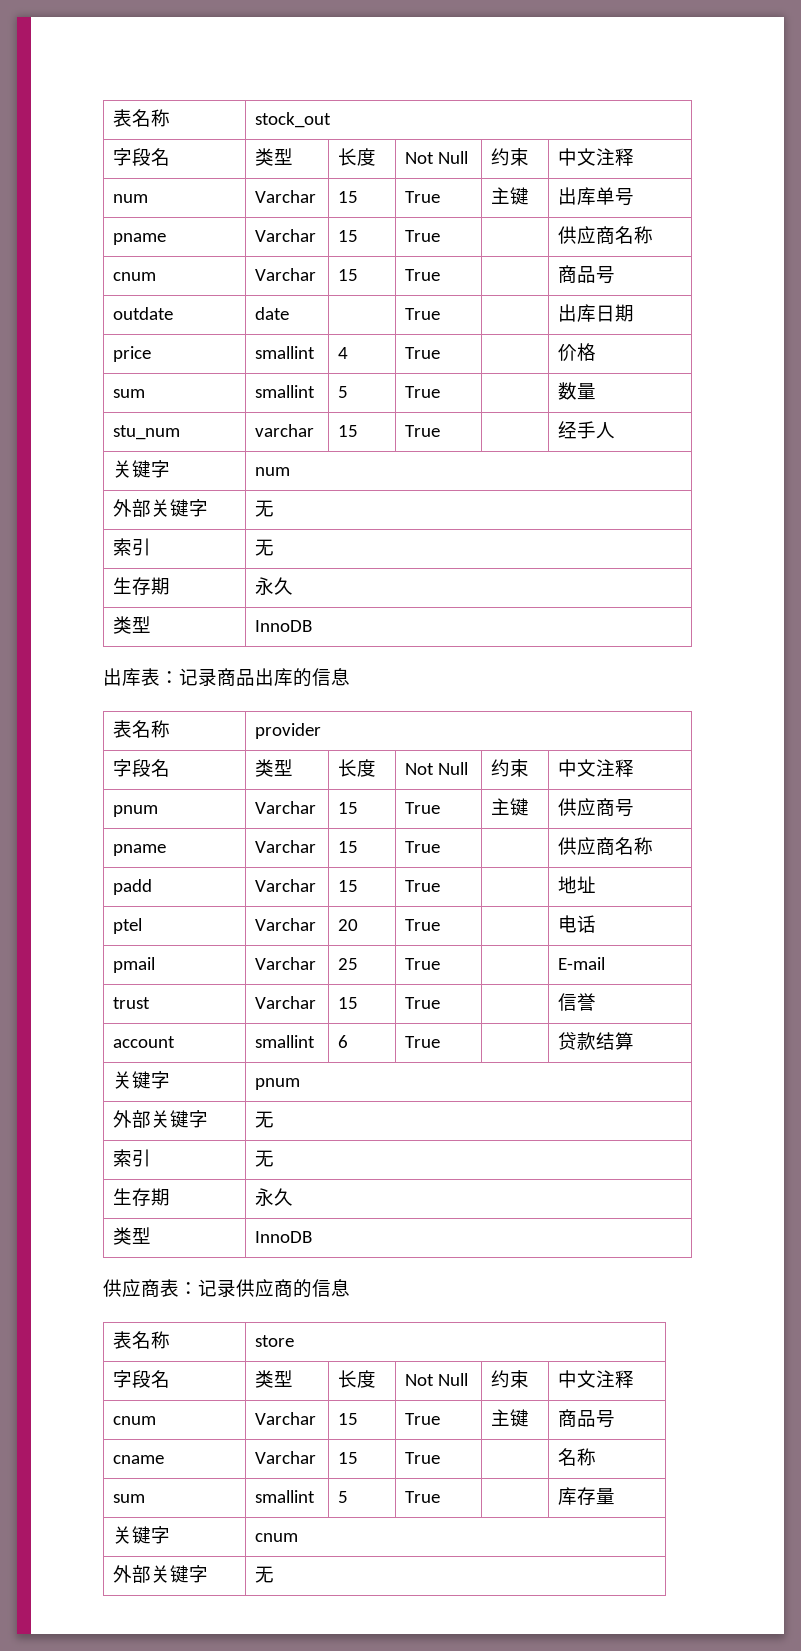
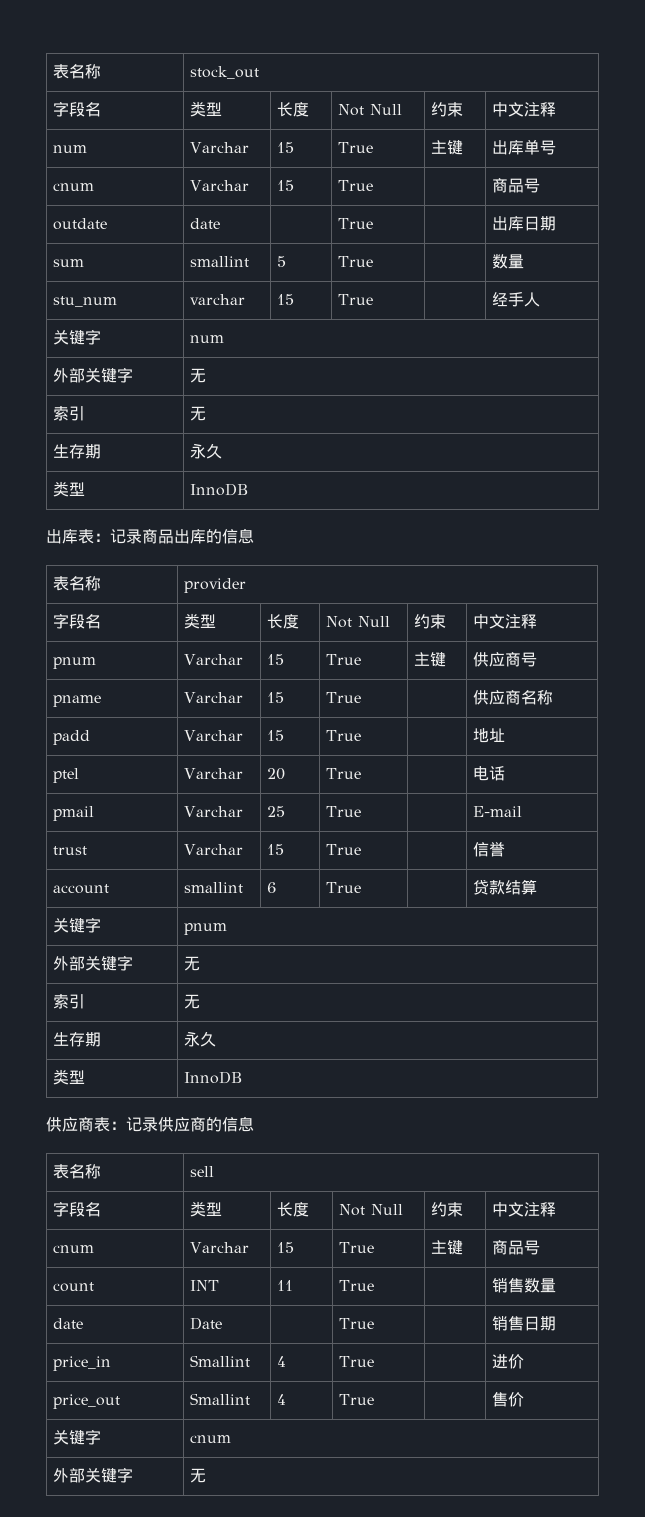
[113,233,167,245] [255,229,317,242] [338,230,359,242] [405,230,441,242] [558,226,654,244] // pname | Varchar | 15 | True | | 供应商名称 -> (557, 147) none
[113,346,152,362] [255,346,316,359] [338,347,349,359] [405,347,441,359] [558,343,597,361] // price | smallint | 4 | True | | 价格 -> (557, 223) none
[255,1335,295,1347] store -> [190,1166,215,1177] sell
[113,1455,165,1464] [255,1451,317,1464] [338,1452,359,1464] [405,1452,441,1464] [558,1448,597,1466] [113,1494,146,1503] [255,1490,316,1503] [338,1491,349,1503] [405,1491,441,1503] [558,1487,616,1505] cname | Varchar | 15 | True | | 名称 // sum | smallint | 5 | True | | 库存量 -> [53,1282,95,1292] [190,1280,220,1291] [277,1280,294,1291] [339,1280,375,1291] [492,1277,557,1293] [53,1318,84,1329] [190,1317,223,1330] [339,1318,375,1329] [492,1315,557,1331] [53,1356,112,1371] [190,1355,251,1367] [277,1356,287,1367] [339,1356,375,1367] [492,1354,525,1369] [53,1394,121,1409] [190,1393,251,1405] [277,1394,287,1405] [339,1394,375,1405] [492,1391,525,1407] count | INT | 11 | True | | 销售数量 // date | Date | | True | | 销售日期 // price_in | Smallint | 4 | True | | 进价 // price_out | Smallint | 4 | True | | 售价

